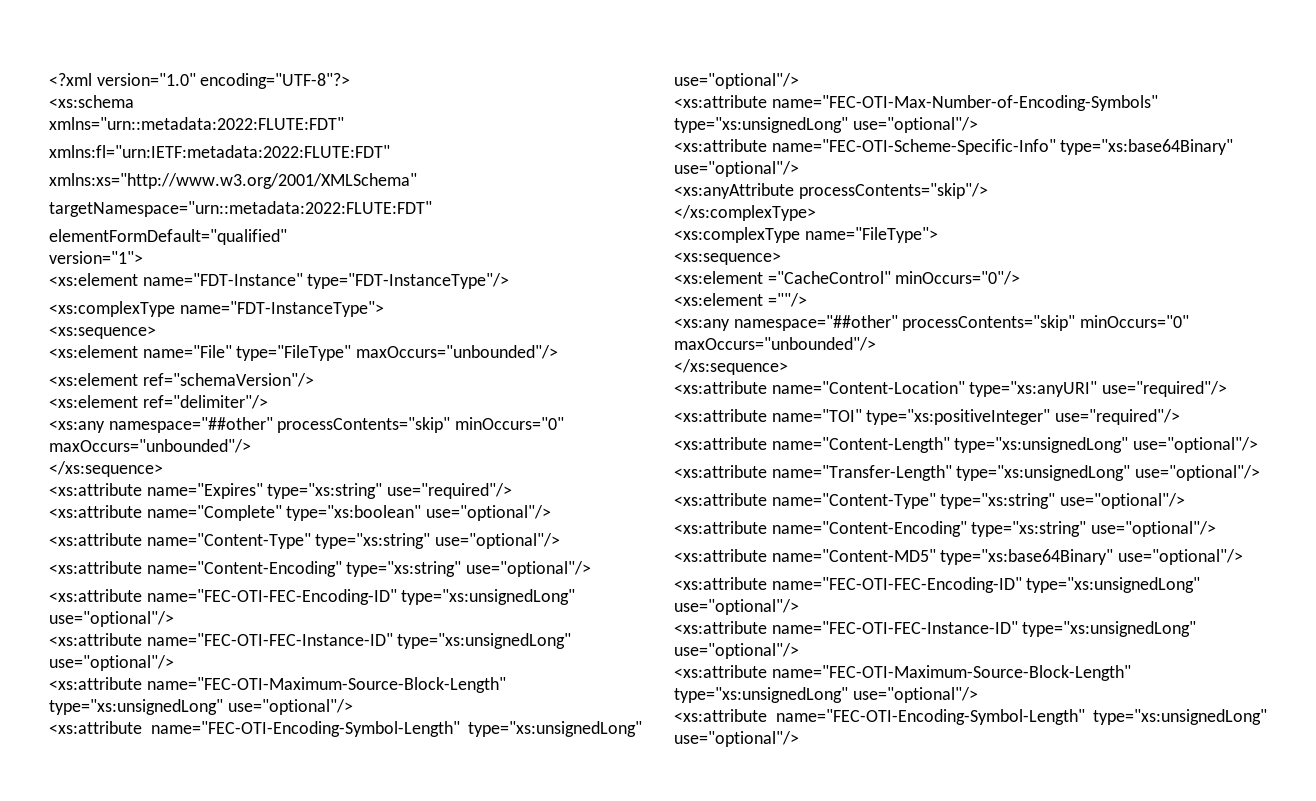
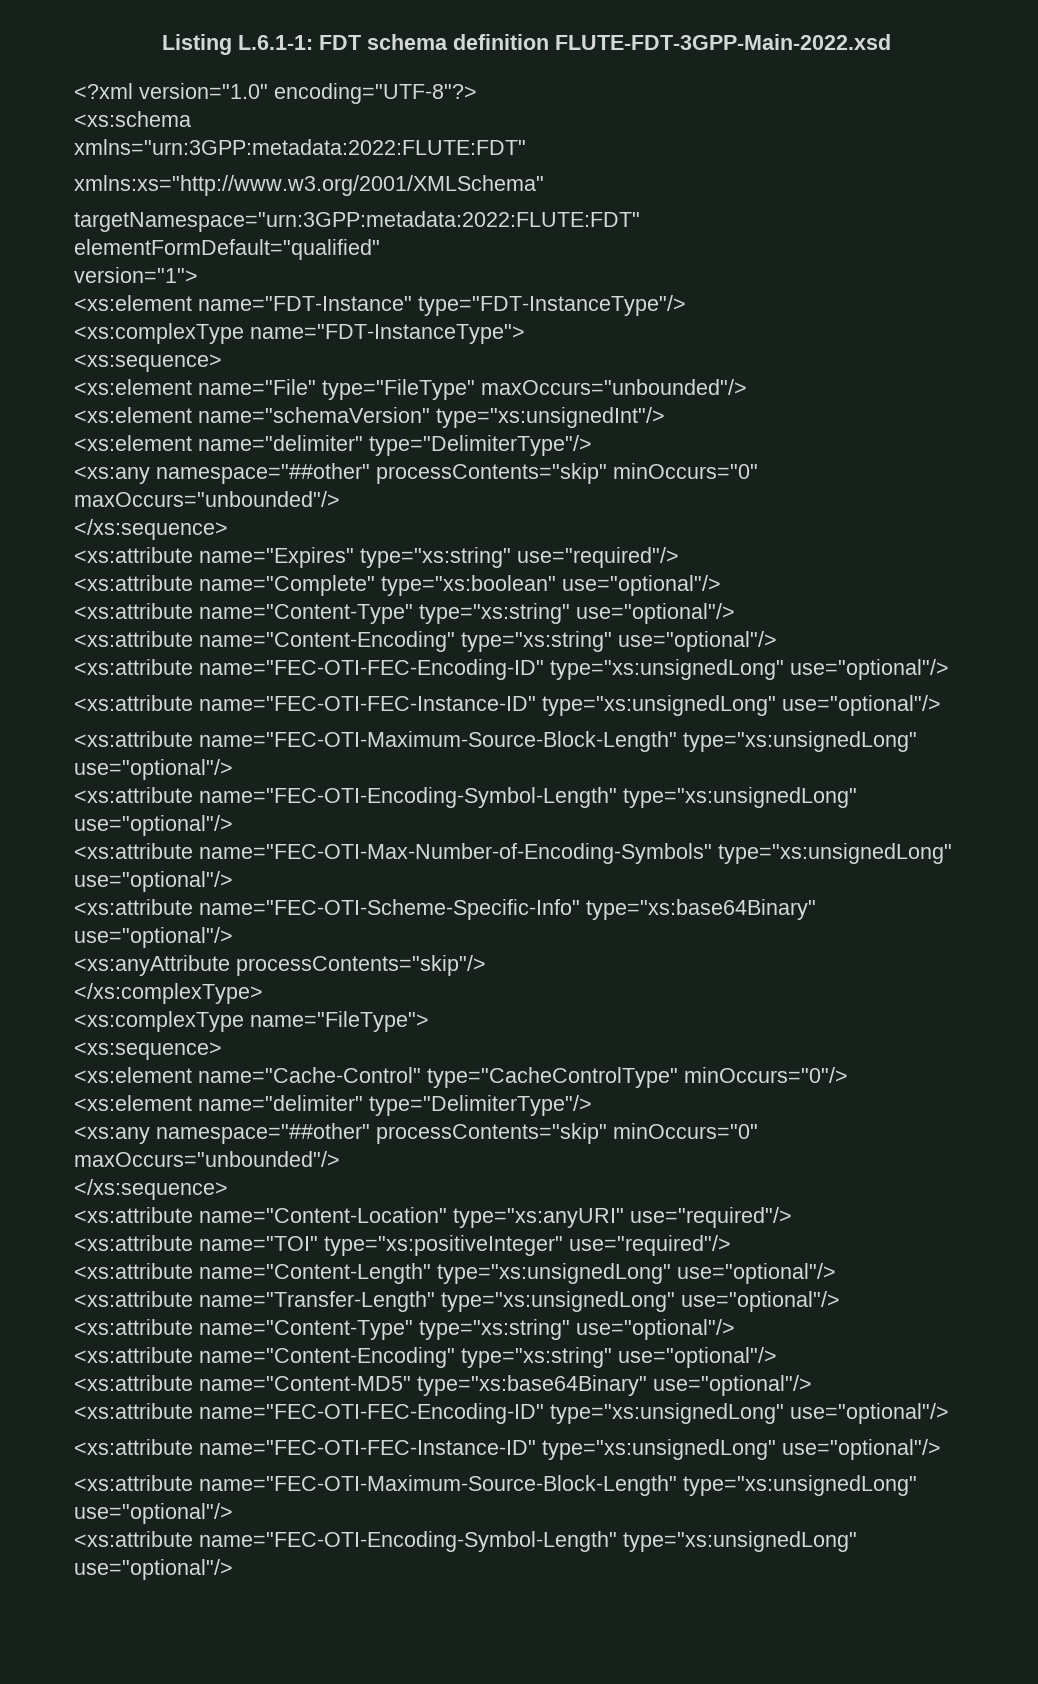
(49, 79) none -> [162,34,891,55] Listing L.6.1-1: FDT schema definition FLUTE-FDT-3GPP-Main-2022.xsd //
[49,117,344,130] [49,145,390,158] xmlns="urn::metadata:2022:FLUTE:FDT" // xmlns:fl="urn:IETF:metadata:2022:FLUTE:FDT" -> [74,139,526,155] xmlns="urn:3GPP:metadata:2022:FLUTE:FDT"
[49,201,432,217] targetNamespace="urn::metadata:2022:FLUTE:FDT" -> [74,211,640,232] targetNamespace="urn:3GPP:metadata:2022:FLUTE:FDT"
[142,373,314,387] [49,395,268,409] ref="schemaVersion"/> // <xs:element ref="delimiter"/> -> [198,407,665,428] [74,435,592,456] name="schemaVersion" type="xs:unsignedInt"/> // <xs:element name="delimiter" type="DelimiterType"/>
[767,271,891,284] ="CacheControl" -> [198,1067,678,1088] name="Cache-Control" type="CacheControlType"
[767,293,807,307] =""/> -> [198,1095,592,1116] name="delimiter" type="DelimiterType"/>

